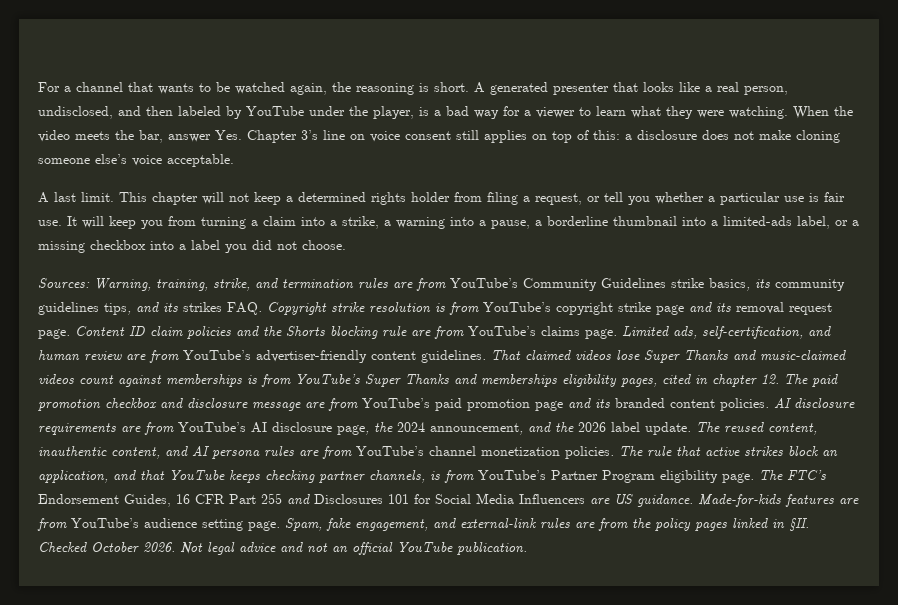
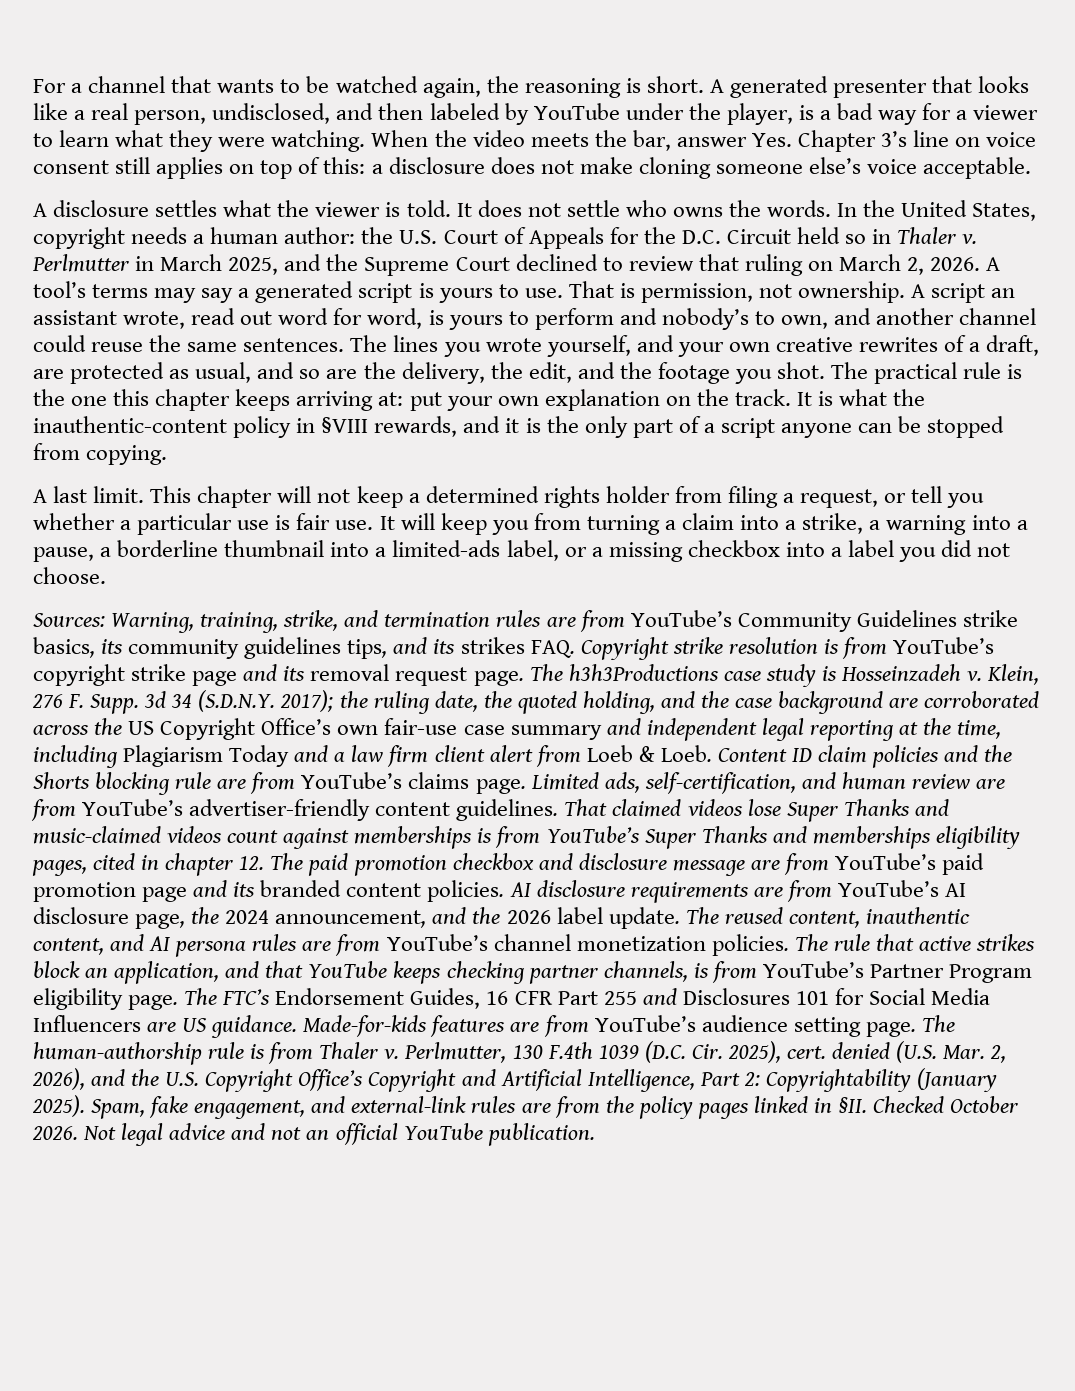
(234, 160) none -> [33,200,1037,221] [33,227,978,249] [32,254,1001,276] [33,281,1016,303] [33,308,1037,330] [33,335,1040,357] [33,362,1023,384] [33,389,926,411] [33,416,1005,438] [33,443,168,465] // A disclosure settles what the viewer is told. It does not settle who owns the words. In the United States, copyright needs a human author: the U.S. Court of Appeals for the D.C. Circuit held so in Thaler v. Perlmutter in March 2025, and the Supreme Court declined to review that ruling on March 2, 2026. A tool’s terms may say a generated script is yours to use. That is permission, not ownership. A script an assistant wrote, read out word for word, is yours to perform and nobody’s to own, and another channel could reuse the same sentences. The lines you wrote yourself, and your own creative rewrites of a draft, are protected as usual, and so are the delivery, the edit, and the footage you shot. The practical rule is the one this chapter keeps arriving at: put your own explanation on the track. It is what the inauthentic-content policy in §VIII rewards, and it is the only part of a script anyone can be stopped from copying.
(70, 334) none -> [529,664,1040,687] [32,690,1040,714] [33,718,1002,741] [33,745,712,768] The h3h3Productions case study is Hosseinzadeh v. Klein, 276 F. Supp. 3d 34 (S.D.N.Y. 2017); the ruling date, the quoted holding, and the case background are corroborated across the US Copyright Office’s own fair-use case summary and independent legal reporting at the time, including Plagiarism Today and a law firm client alert from Loeb & Loeb.
(280, 526) none -> [921,1015,955,1032] [33,1041,1007,1065] [32,1068,997,1092] [32,1095,85,1117] The human-authorship rule is from Thaler v. Perlmutter, 130 F.4th 1039 (D.C. Cir. 2025), cert. denied (U.S. Mar. 2, 2026), and the U.S. Copyright Office’s Copyright and Artificial Intelligence, Part 2: Copyrightability (January 2025).

